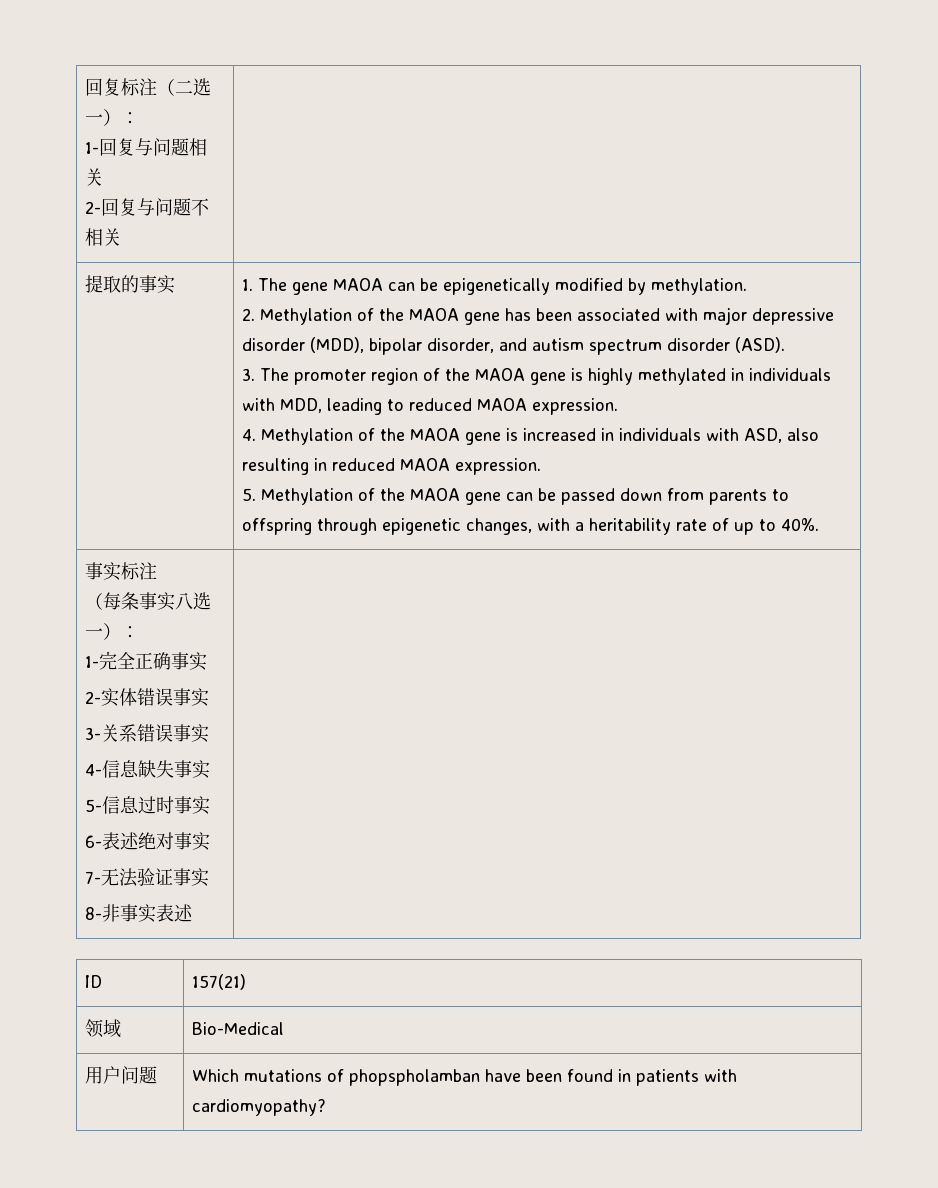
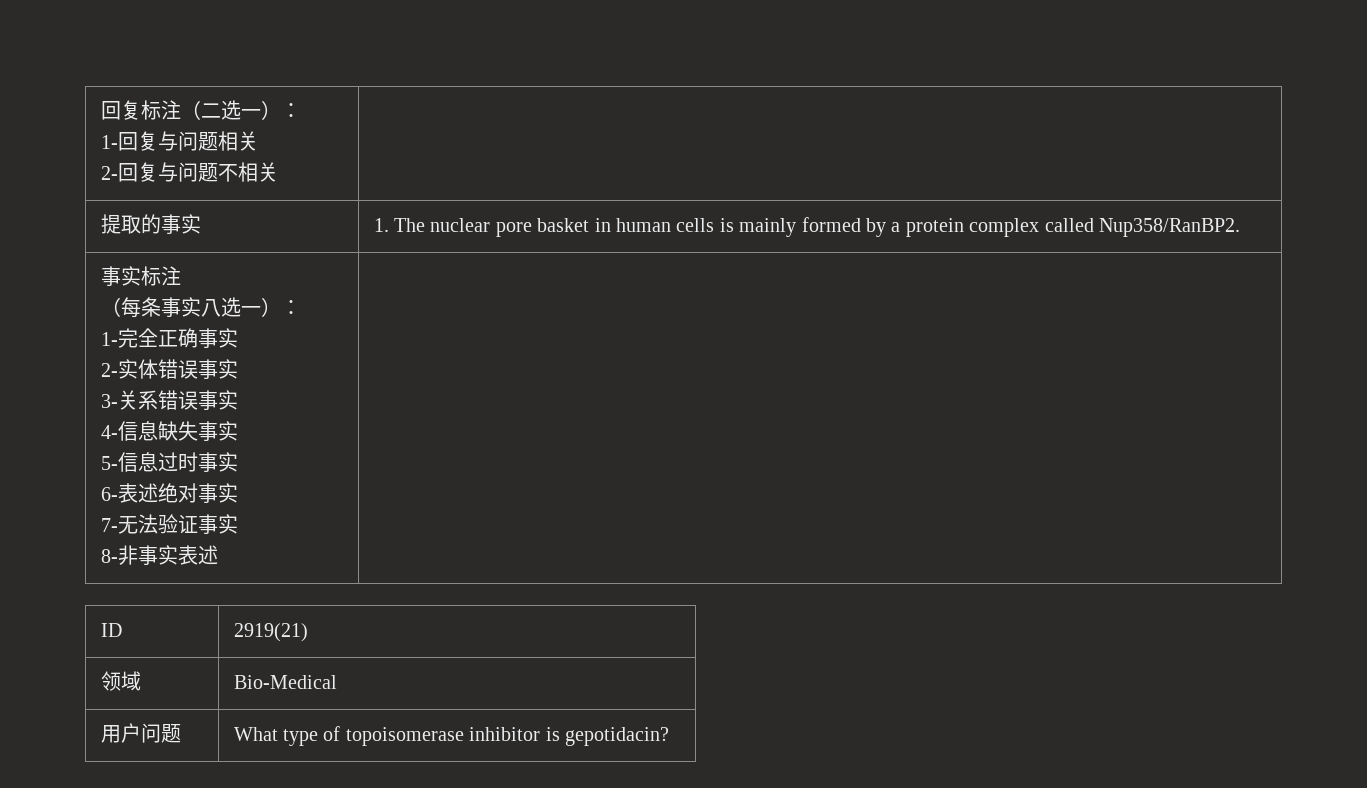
[292,278,748,295] [242,307,835,325] [242,337,786,355] [242,368,832,385] [242,398,619,415] [242,428,820,445] [242,458,542,475] [242,488,790,505] [242,518,820,535] gene MAOA can be epigenetically modified by methylation. // 2. Methylation of the MAOA gene has been associated with major depressive disorder (MDD), bipolar disorder, and autism spectrum disorder (ASD). // 3. The promoter region of the MAOA gene is highly methylated in individuals with MDD, leading to reduced MAOA expression. // 4. Methylation of the MAOA gene is increased in individuals with ASD, also resulting in reduced MAOA expression. // 5. Methylation of the MAOA gene can be passed down from parents to offspring through epigenetic changes, with a heritability rate of up to 40%. -> [430,217,1241,237] nuclear pore basket in human cells is mainly formed by a protein complex called Nup358/RanBP2.
[192,974,247,990] 157(21) -> [233,623,308,642] 2919(21)
[192,1069,738,1086] [192,1099,327,1116] Which mutations of phopspholamban have been found in patients with cardiomyopathy? -> [233,726,670,746] What type of topoisomerase inhibitor is gepotidacin?

